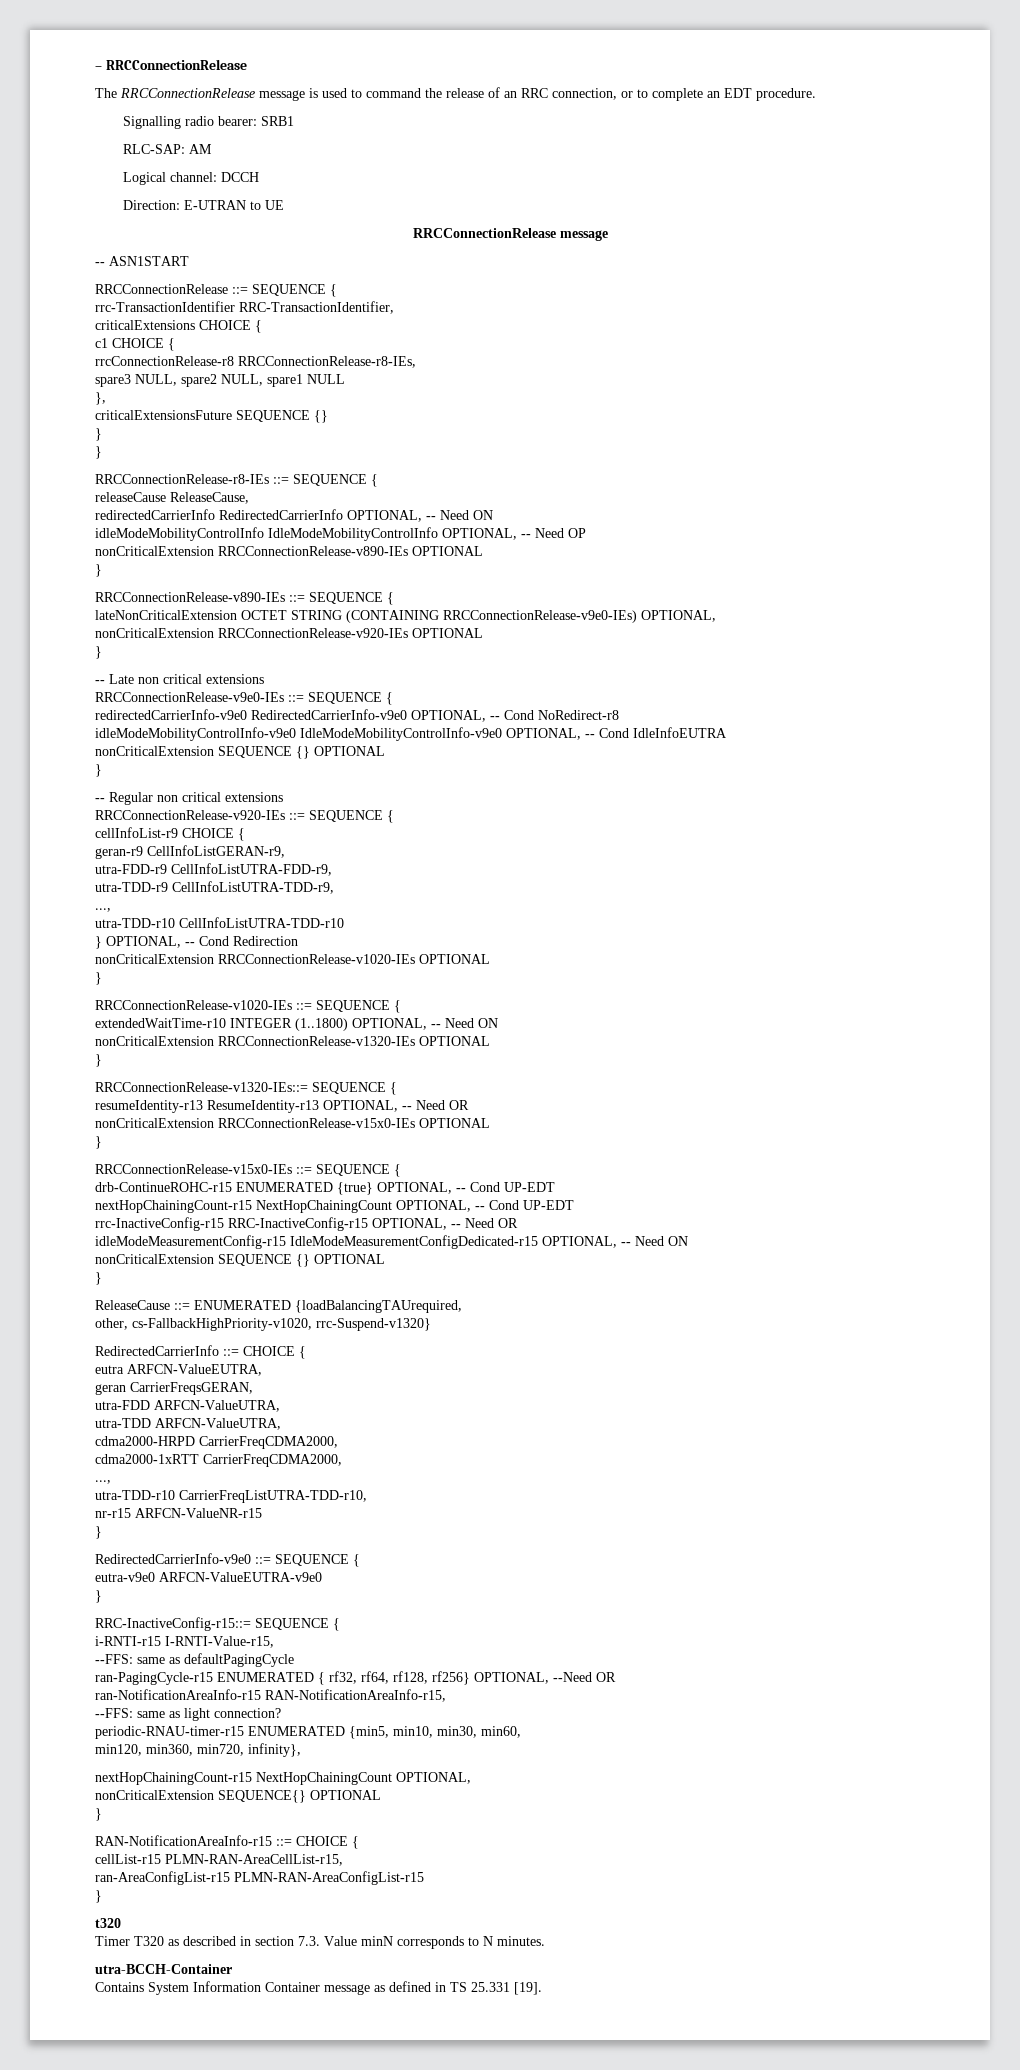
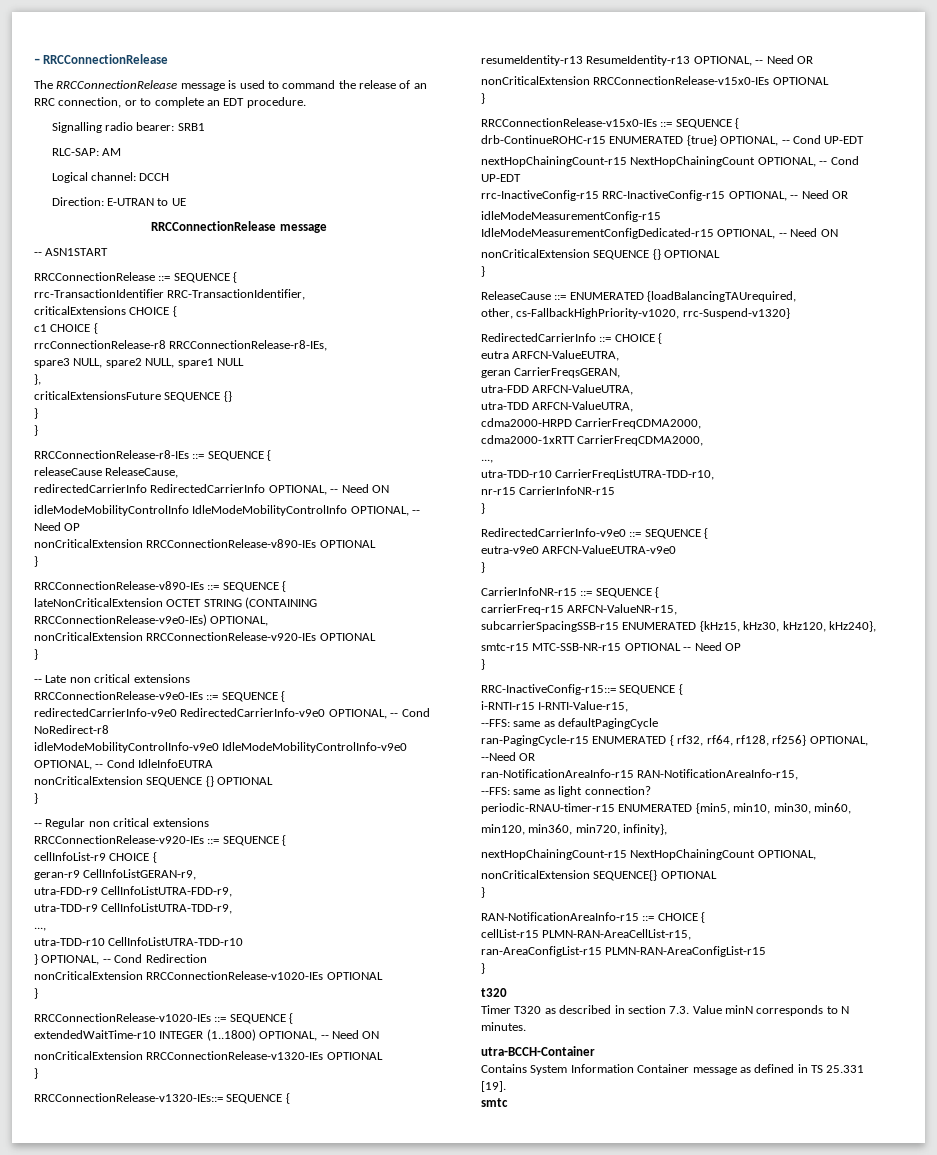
[135,1508,262,1518] ARFCN-ValueNR-r15 -> [519,486,616,495] CarrierInfoNR-r15
(102, 1596) none -> [481,587,660,598] [481,604,678,615] [481,621,876,632] [481,642,741,651] [481,659,485,670] // CarrierInfoNR-r15 ::= SEQUENCE { // carrierFreq-r15 ARFCN-ValueNR-r15, // subcarrierSpacingSSB-r15 ENUMERATED {kHz15, kHz30, kHz120, kHz240}, // smtc-r15 MTC-SSB-NR-r15 OPTIONAL -- Need OP // }
(542, 1988) none -> [481,1098,508,1107] // smtc

